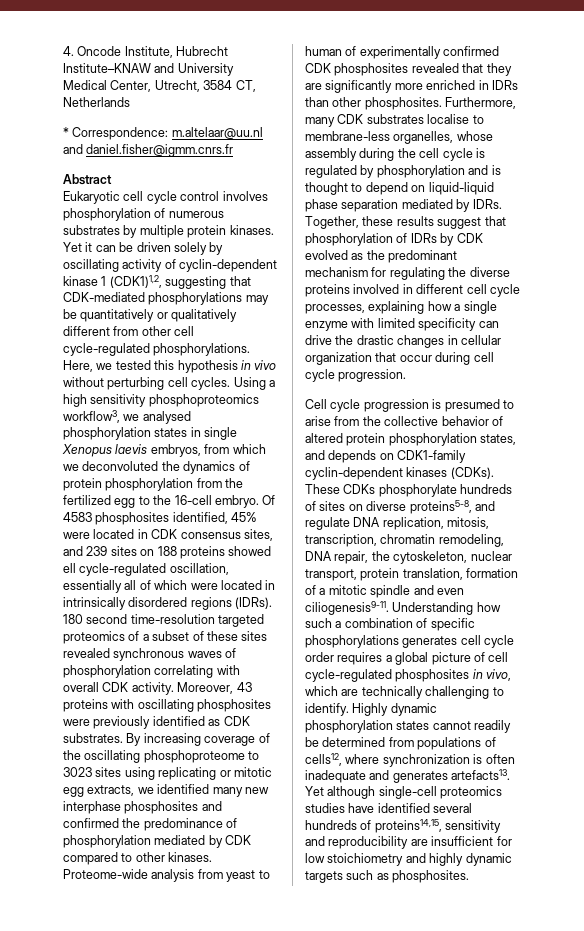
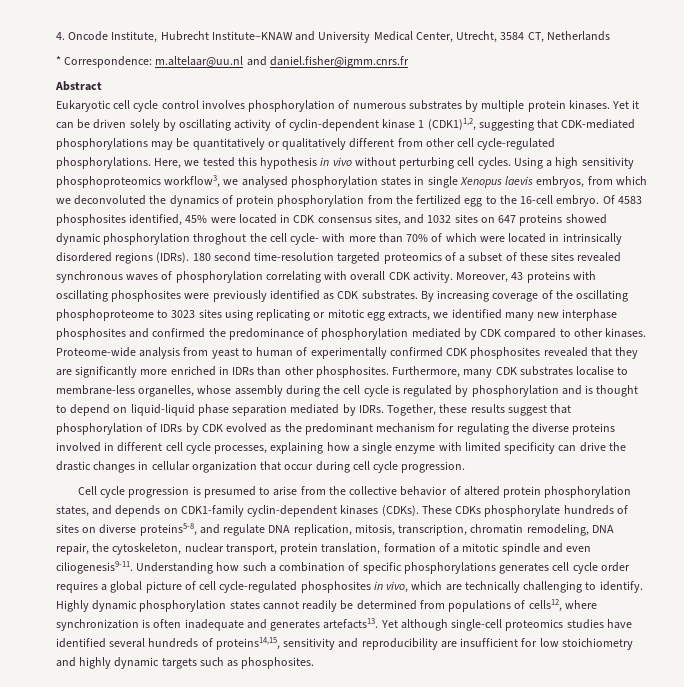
[86,546,177,556] 239 sites on 188 -> [427,214,517,223] 1032 sites on 647
[63,563,229,576] [63,580,137,593] ell cycle-regulated oscillation, essentially all -> [56,233,429,245] dynamic phosphorylation throghout the cell cycle- with more than 70%

